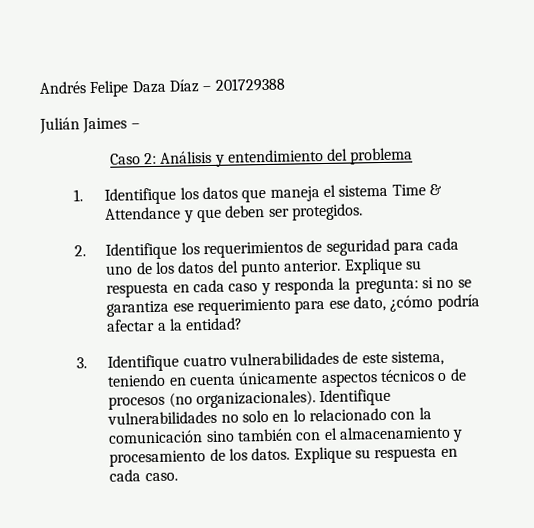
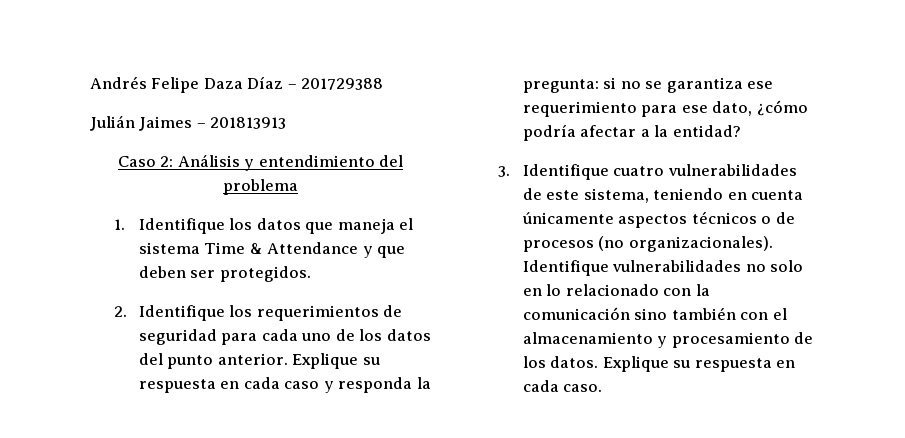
(140, 126) none -> [210,117,287,129] 201813913

